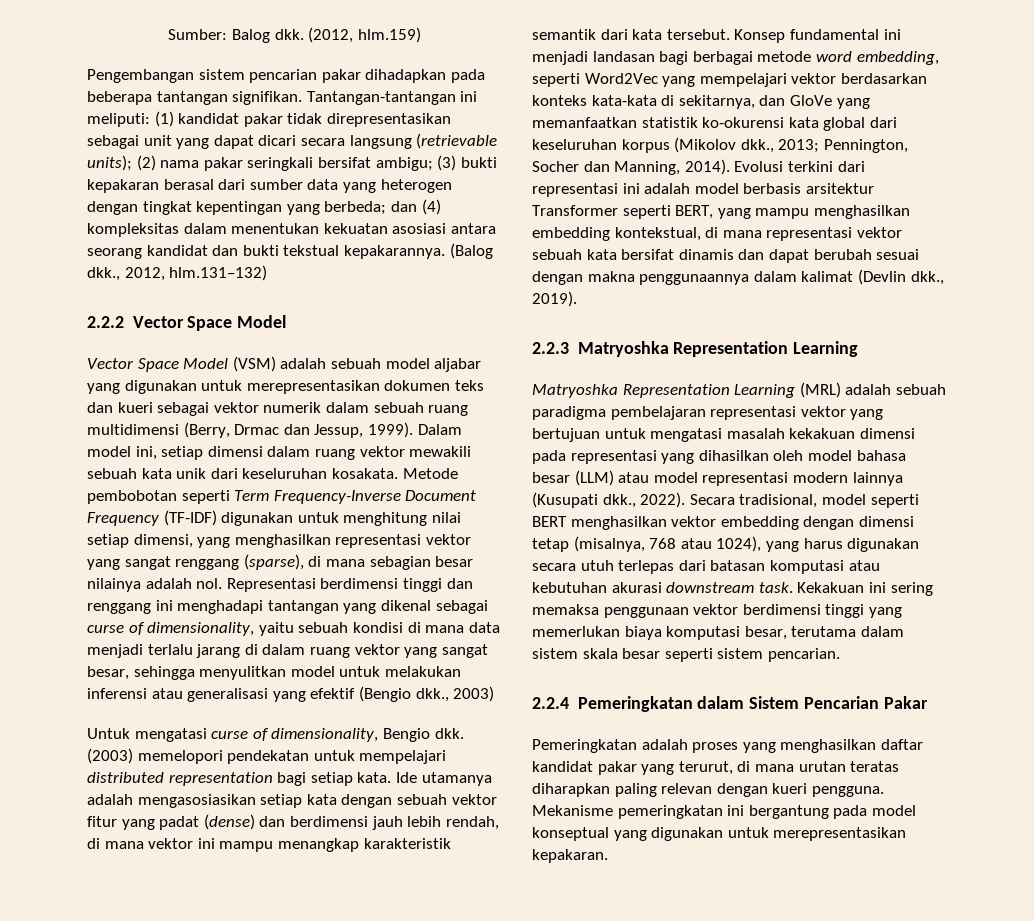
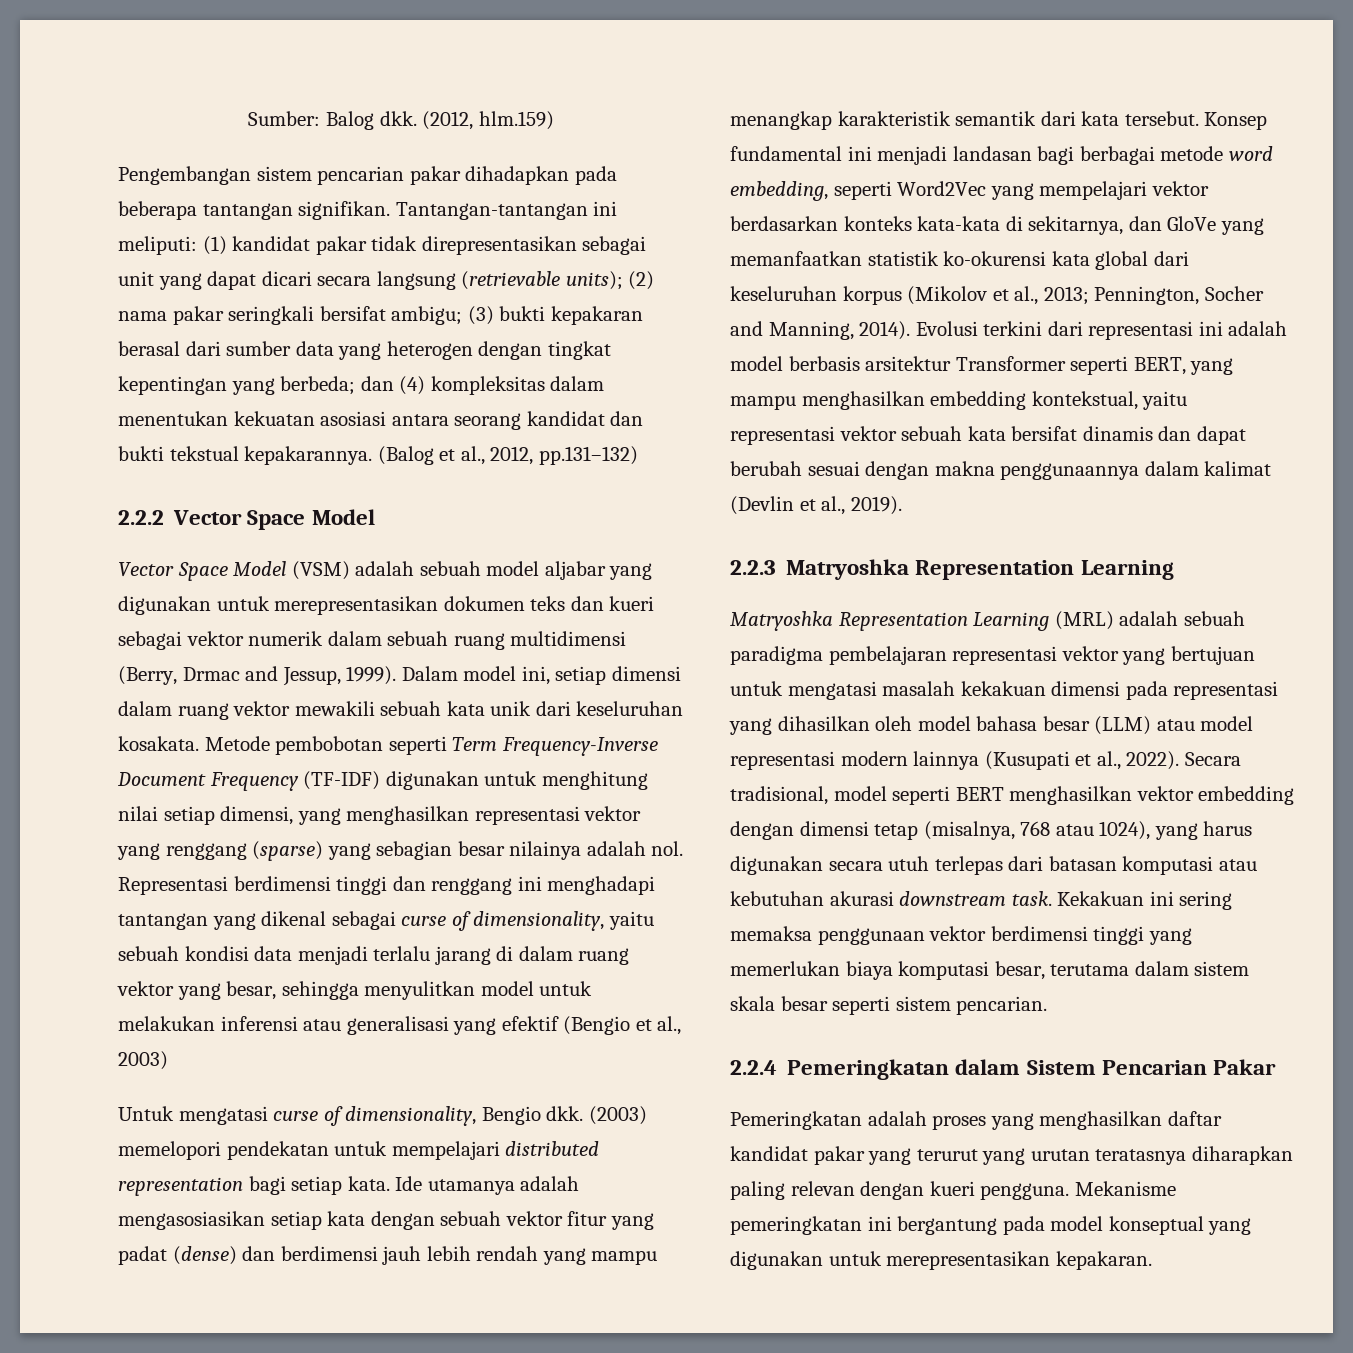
[87,265,268,281] dkk., 2012, hlm.131–132) -> [439,446,638,465] et al., 2012, pp.131–132)
[283,424,310,435] dan -> [245,666,279,681] and
[124,554,365,570] sangat renggang (sparse), di mana -> [165,841,371,861] renggang (sparse) yang
[407,622,465,633] di mana -> (249, 953) none
[441,644,488,658] sangat -> (221, 991) none
[415,688,449,702] dkk., -> [635,1016,682,1035] et al.,
[445,816,499,830] [87,838,215,849] rendah, di mana vektor ini -> [476,1246,586,1265] rendah yang
[740,139,774,153] dkk., -> [992,286,1039,305] et al.,
[583,161,610,172] dan -> [730,321,763,336] and
[705,227,762,238] di mana -> [1142,391,1188,410] yaitu
[910,271,944,285] dkk., -> [799,496,846,515] et al.,
[602,494,636,508] dkk., -> [1075,751,1121,770] et al.,
[678,761,900,775] terurut, di mana urutan teratas -> [916,1148,1187,1165] terurut yang urutan teratasnya

